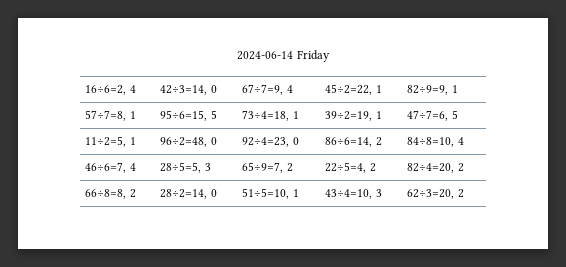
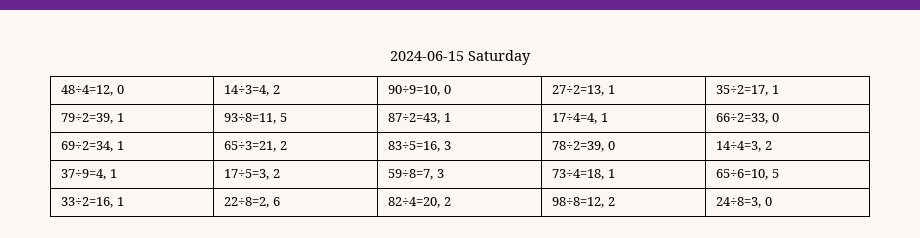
[237,50,330,62] [85,85,136,95] [160,85,217,95] [242,84,293,95] [325,84,382,95] [407,85,449,95] 2024-06-14 Friday // 16÷6=2, 4 | 42÷3=14, 0 | 67÷7=9, 4 | 45÷2=22, 1 | 82÷9=9, -> [390,50,531,65] [61,85,124,96] [224,85,280,96] [388,85,451,96] [552,85,615,96] [716,85,769,96] 2024-06-15 Saturday // 48÷4=12, 0 | 14÷3=4, 2 | 90÷9=10, 0 | 27÷2=13, 1 | 35÷2=17,
[85,110,136,121] [160,110,208,121] 57÷7=8, 1 | 95÷6=15, -> [61,113,124,124] [224,113,277,124] 79÷2=39, 1 | 93÷8=11,
[242,110,299,121] [325,111,382,121] [407,110,458,121] [85,136,136,147] [160,137,217,147] [242,137,299,147] [325,137,382,147] [407,137,464,147] [85,162,136,173] [160,162,211,173] [242,162,293,173] [325,162,376,173] 73÷4=18, 1 | 39÷2=19, 1 | 47÷7=6, 5 // 11÷2=5, 1 | 96÷2=48, 0 | 92÷4=23, 0 | 86÷6=14, 2 | 84÷8=10, 4 // 46÷6=7, 4 | 28÷5=5, 3 | 65÷9=7, 2 | 22÷5=4, 2 -> [388,113,451,124] [552,113,608,124] [716,113,779,124] [61,141,124,152] [224,141,287,152] [388,141,451,152] [552,141,615,152] [716,141,772,152] [61,169,117,180] [224,169,280,180] [388,169,444,180] [552,169,615,180] [716,169,779,180] [61,197,124,208] [224,197,280,208] 87÷2=43, 1 | 17÷4=4, 1 | 66÷2=33, 0 // 69÷2=34, 1 | 65÷3=21, 2 | 83÷5=16, 3 | 78÷2=39, 0 | 14÷4=3, 2 // 37÷9=4, 1 | 17÷5=3, 2 | 59÷8=7, 3 | 73÷4=18, 1 | 65÷6=10, 5 // 33÷2=16, 1 | 22÷8=2, 6
[85,189,136,199] [160,189,217,199] [242,188,299,199] [325,189,382,199] [407,189,464,199] // 66÷8=8, 2 | 28÷2=14, 0 | 51÷5=10, 1 | 43÷4=10, 3 | 62÷3=20, 2 -> [552,197,615,208] [716,197,772,208] | 98÷8=12, 2 | 24÷8=3, 0

